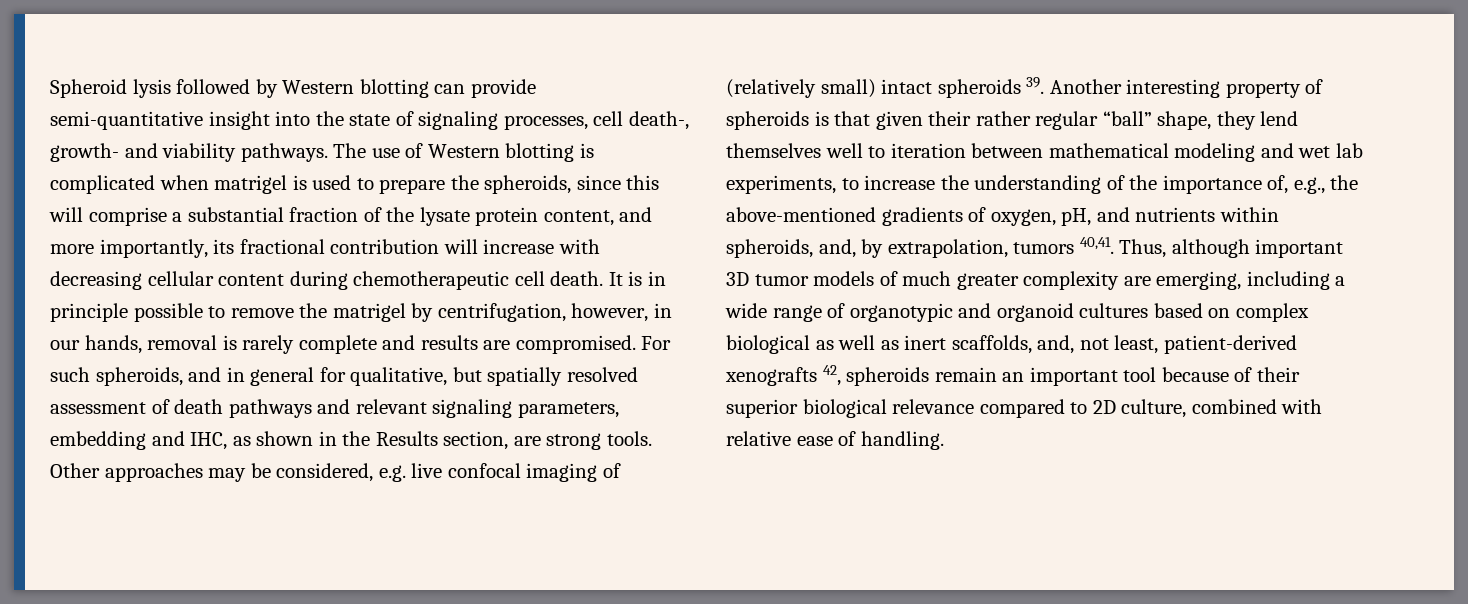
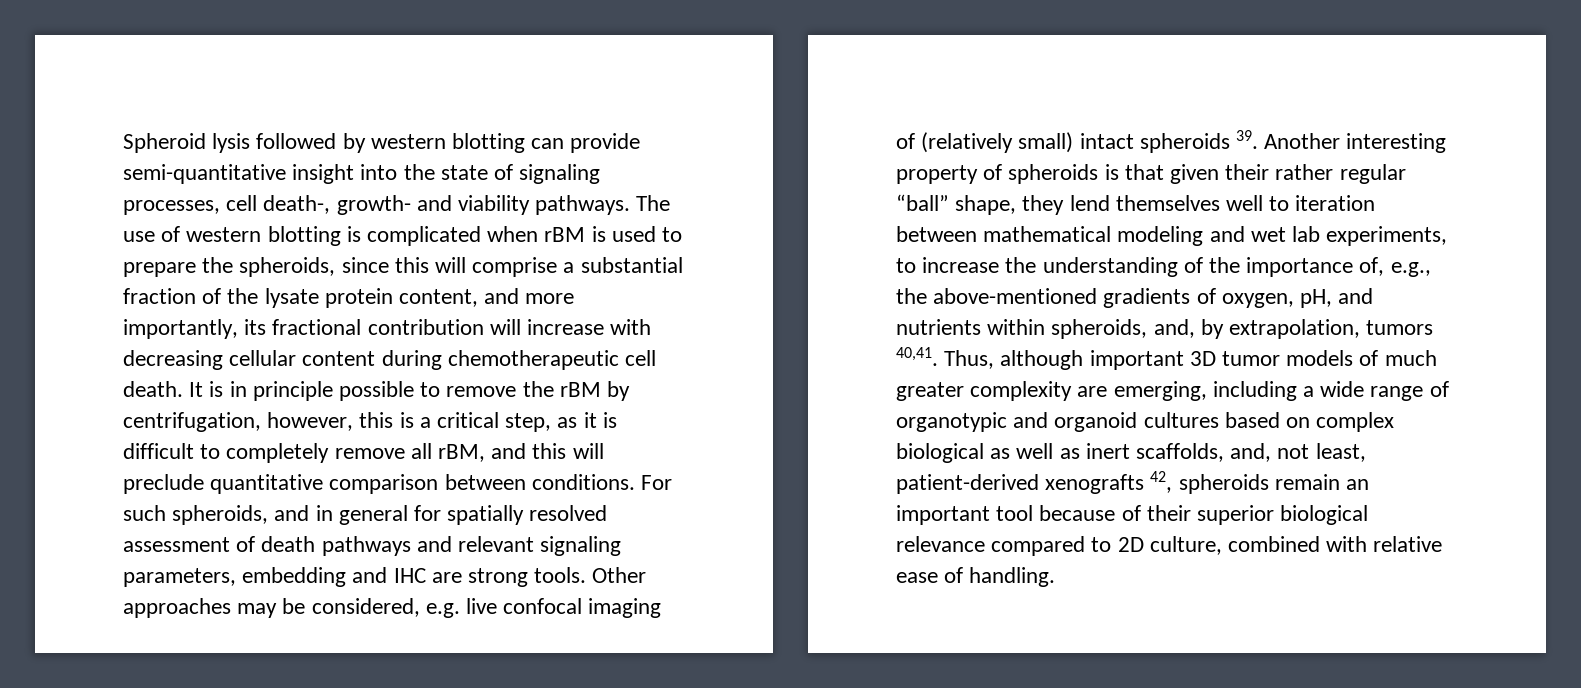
[282,80,355,94] Western -> [370,134,446,149] western
[427,144,500,158] Western -> [186,227,262,242] western
[214,175,288,194] matrigel -> [544,227,586,242] rBM
[332,303,406,322] matrigel -> [559,382,601,397] rBM
[653,303,672,318] [50,335,636,354] in our hands, removal is rarely complete and results are compromised. -> [359,412,617,432] [123,443,604,463] [123,474,635,494] this is a critical step, as it is difficult to completely remove all rBM, and this will preclude quantitative comparison between conditions.
[350,367,482,386] qualitative, but -> (442, 513) none
[190,431,509,450] IHC, as shown in the Results section, -> [393,568,426,583] IHC

